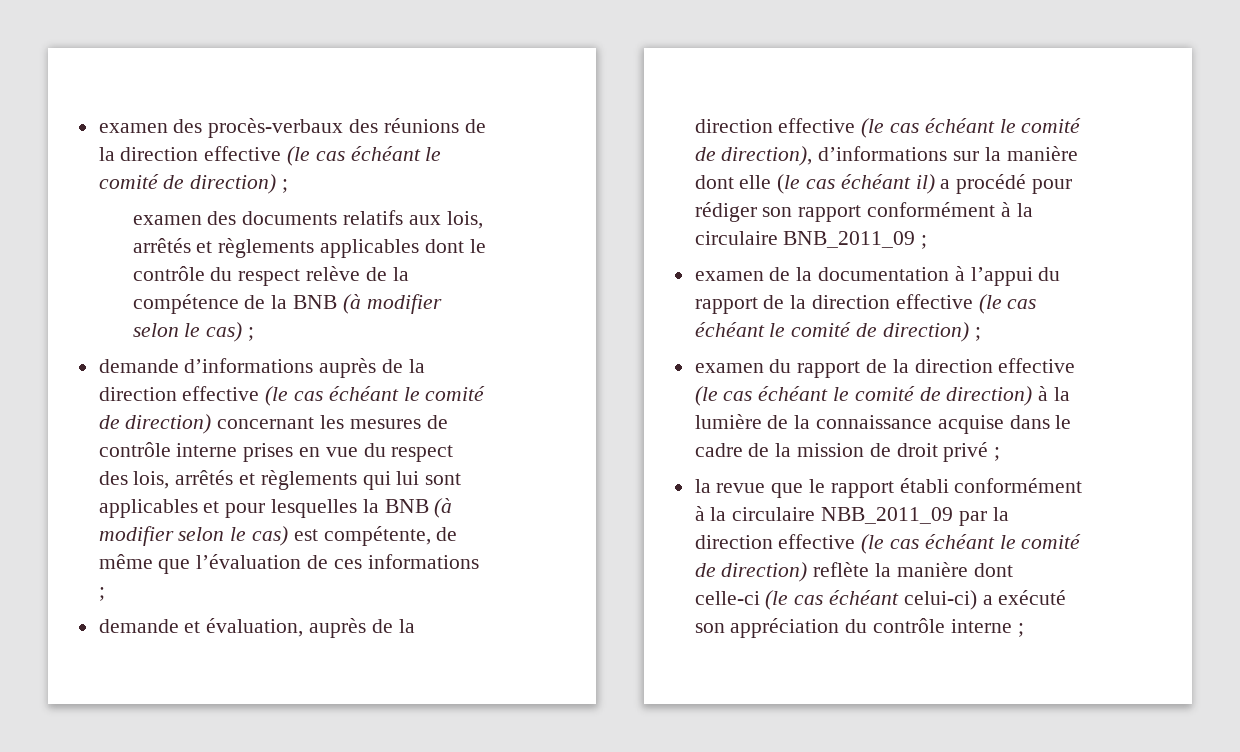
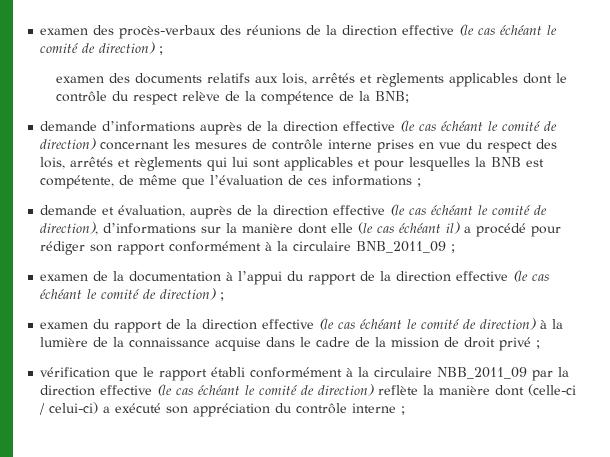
[293,294,442,314] [132,322,255,342] BNB (à modifier selon le cas) ; -> [375,91,410,103] BNB;
[434,498,453,518] [98,526,289,546] (à modifier selon le cas) -> (522, 162) none
[694,479,766,493] la revue -> [40,367,111,378] vérification
[694,590,900,610] celle-ci (le cas échéant -> [528,384,577,396] [39,403,46,415] (celle-ci /

